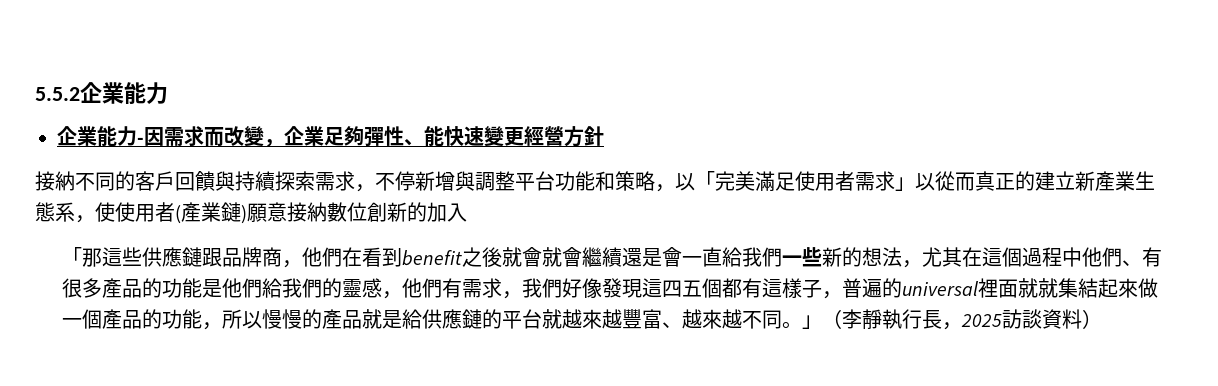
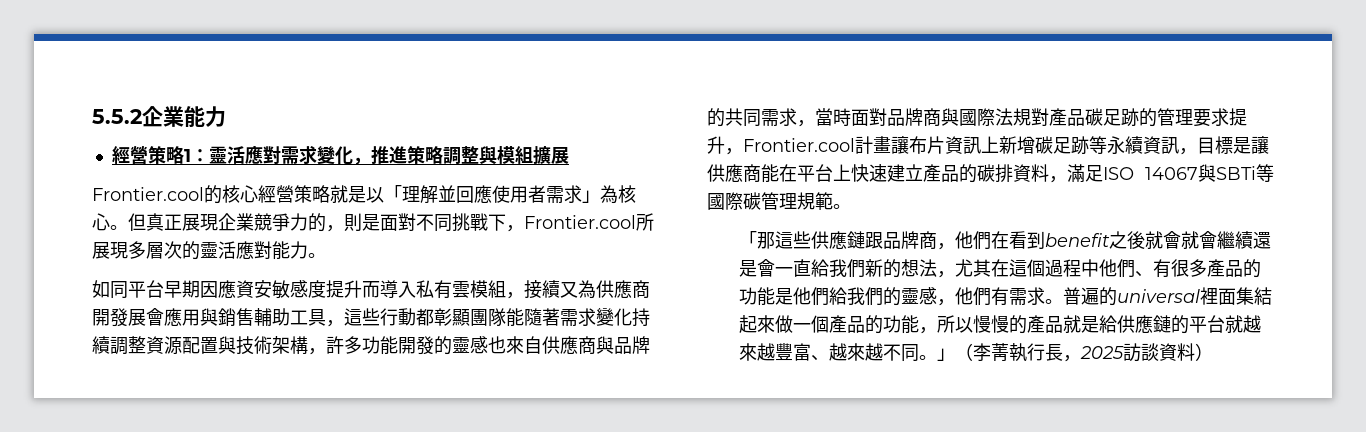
[57,126,604,147] [35,171,1155,192] [35,202,467,224] 企業能力-因需求而改變，企業足夠彈性、能快速變更經營方針 // 接納不同的客戶回饋與持續探索需求，不停新增與調整平台功能和策略，以「完美滿足使用者需求」以從而真正的建立新產業生態系，使使用者(產業鏈)願意接納數位創新的加入 -> [111,145,569,165] [92,185,636,204] [92,213,654,232] [92,241,326,260] [92,280,650,299] [92,307,650,327] [92,336,650,355] [707,108,1247,127] [707,136,1269,155] [707,164,1274,183] [707,192,851,211] 經營策略1：靈活應對需求變化，推進策略調整與模組擴展 // Frontier.cool的核心經營策略就是以「理解並回應使用者需求」為核心。但真正展現企業競爭力的，則是面對不同挑戰下，Frontier.cool所展現多層次的靈活應對能力。 // 如同平台早期因應資安敏感度提升而導入私有雲模組，接續又為供應商開發展會應用與銷售輔助工具，這些行動都彰顯團隊能隨著需求變化持續調整資源配置與技術架構，許多功能開發的靈感也來自供應商與品牌的共同需求，當時面對品牌商與國際法規對產品碳足跡的管理要求提升，Frontier.cool計畫讓布片資訊上新增碳足跡等永續資訊，目標是讓供應商能在平台上快速建立產品的碳排資料，滿足ISO 14067與SBTi等國際碳管理規範。
[781,247,822,267] 一些 -> (865, 268) none
[501,278,842,299] ，我們好像發現這四五個都有這樣子， -> [1044,299,1063,304] 。
[1017,278,1058,298] 就就 -> (1236, 296) none
[861,309,882,330] 靜 -> [990,343,1009,361] 菁

